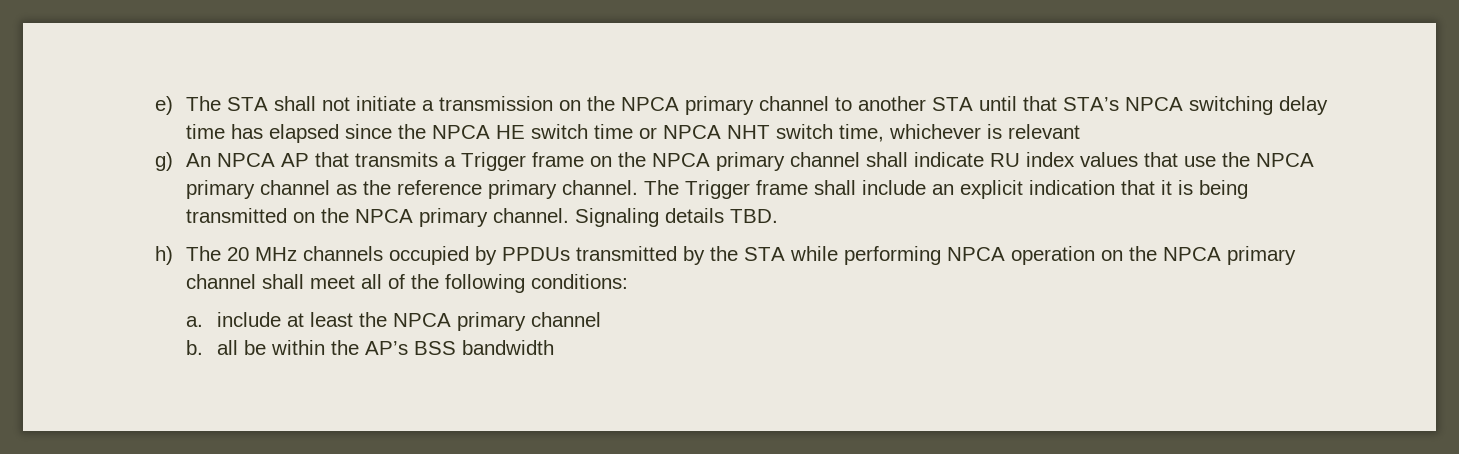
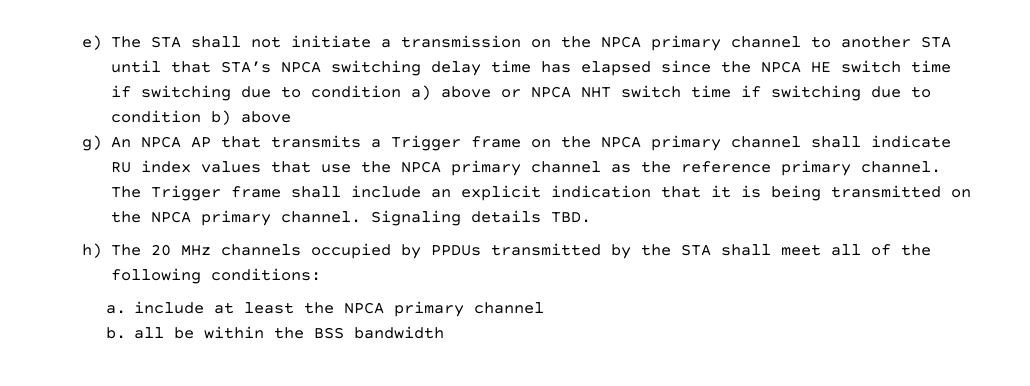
[638,124,1080,142] or NPCA NHT switch time, whichever is relevant -> [110,85,931,101] [110,110,291,125] if switching due to condition a) above or NPCA NHT switch time if switching due to condition b) above
[789,246,1296,265] [185,274,256,289] while performing NPCA operation on the NPCA primary channel -> (711, 250) none
[364,341,408,355] AP’s -> (305, 333) none

